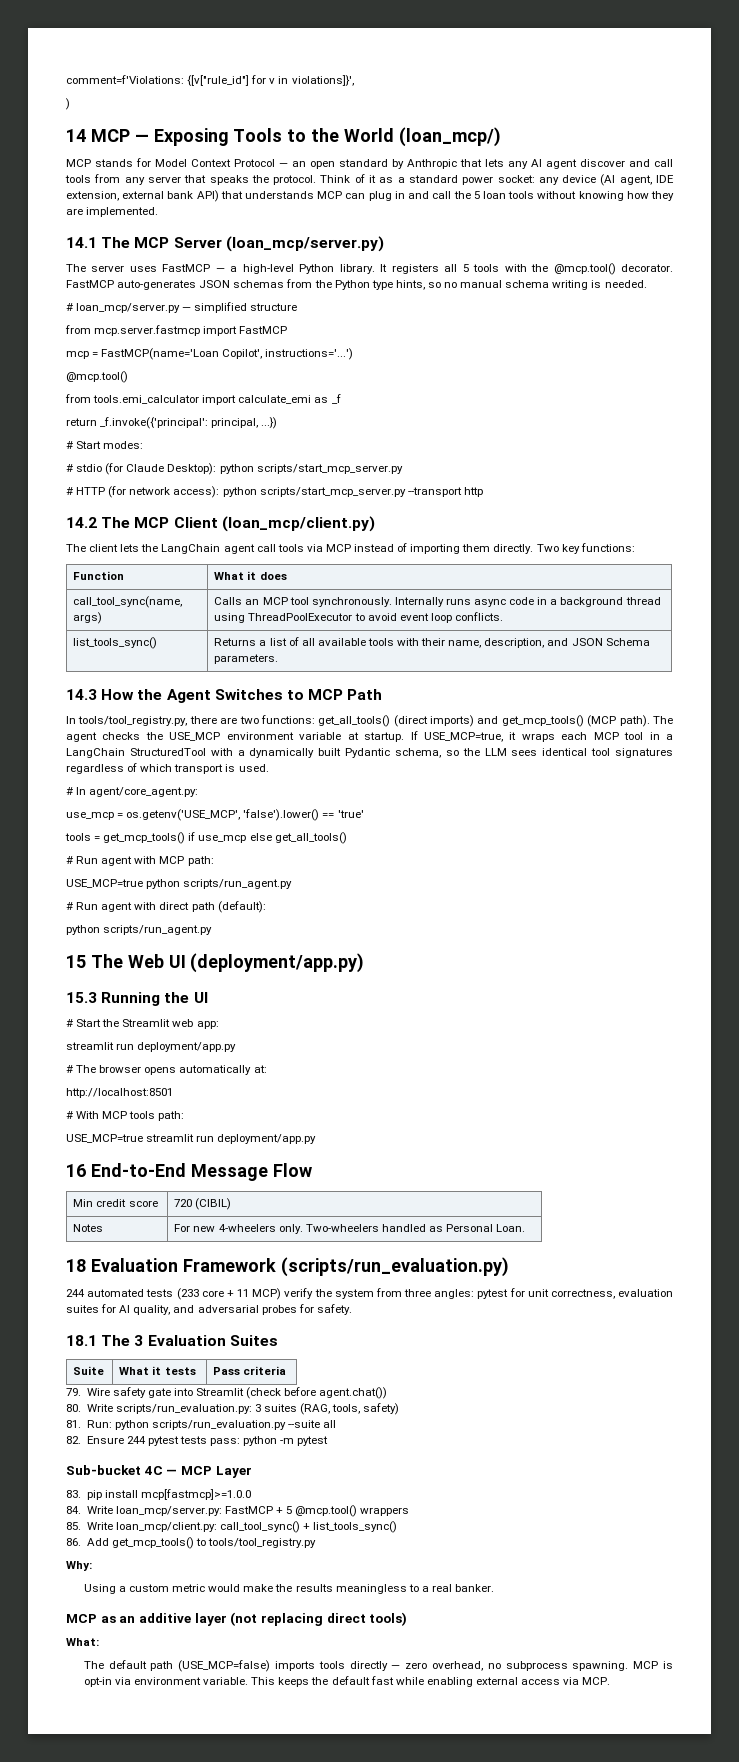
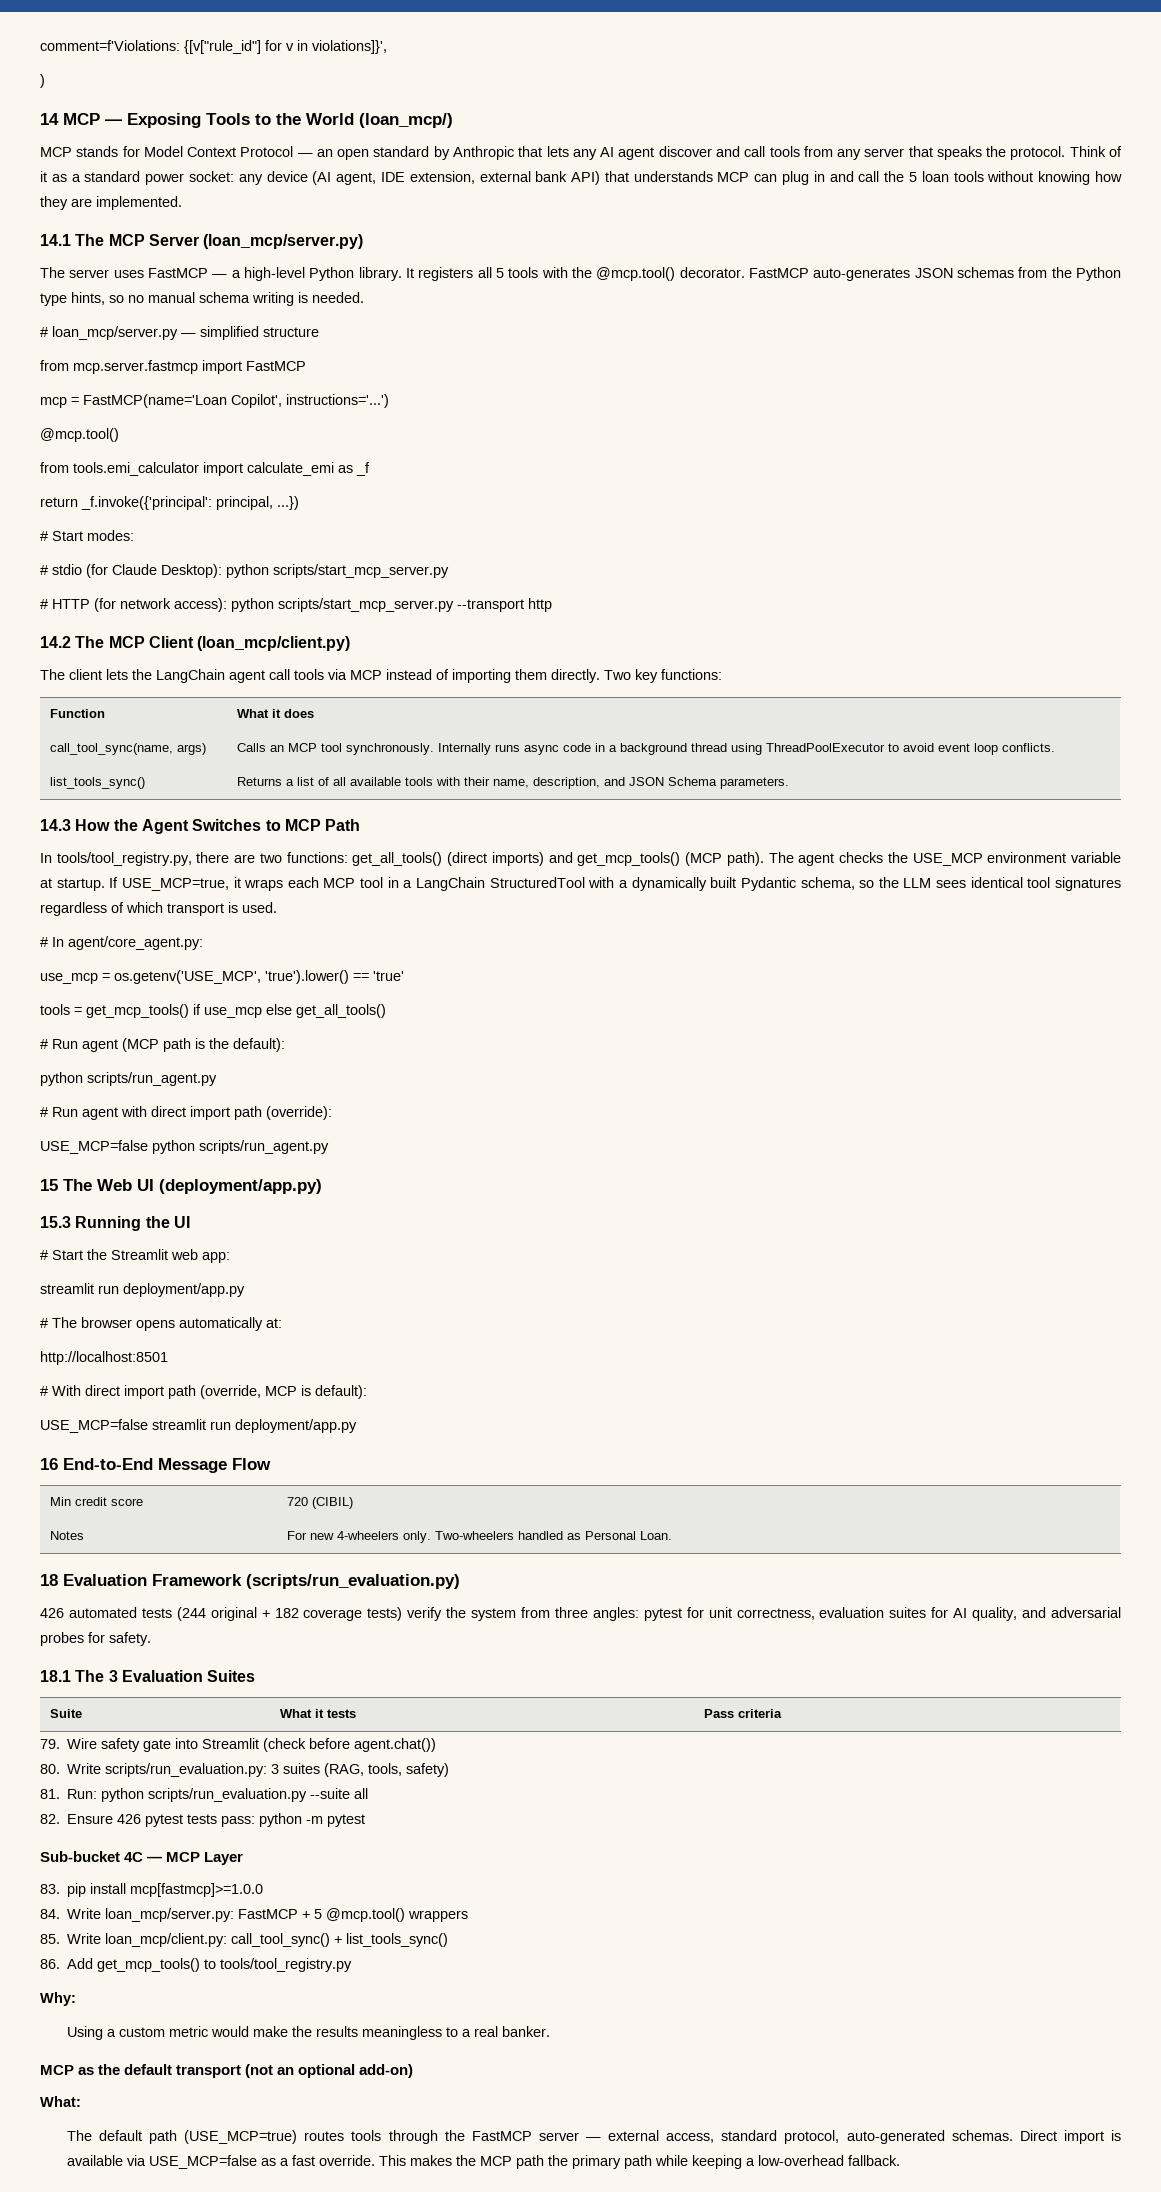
[243,809,320,821] 'false').lower() -> [265,970,349,984] 'true').lower()
[134,856,214,866] [66,879,143,888] with MCP path: // USE_MCP=true -> [122,1038,285,1052] (MCP path is the default): //
[191,901,266,913] path (default): // -> [190,1106,332,1120] [40,1140,148,1154] import path (override): // USE_MCP=false
[102,1111,185,1121] [66,1134,143,1143] MCP tools path: // USE_MCP=true -> [85,1385,367,1399] [40,1419,148,1433] direct import path (override, MCP is default): // USE_MCP=false
[66,1289,85,1297] 244 -> [40,1608,64,1618] 426
[176,1288,282,1300] (233 core + 11 MCP) -> [176,1607,403,1621] (244 original + 182 coverage tests)
[126,1436,146,1444] 244 -> [117,1814,142,1824] 426
[119,1612,408,1626] [66,1638,99,1646] [83,1660,673,1672] [83,1676,611,1687] an additive layer (not replacing direct tools) // What: // The default path (USE_MCP=false) imports tools directly — zero overhead, no subprocess spawning. MCP is opt-in via environment variable. This keeps the default fast while enabling external access via MCP. -> [98,2064,414,2078] [40,2096,81,2107] [66,2130,1121,2144] [66,2155,900,2169] the default transport (not an optional add-on) // What: // The default path (USE_MCP=true) routes tools through the FastMCP server — external access, standard protocol, auto-generated schemas. Direct import is available via USE_MCP=false as a fast override. This makes the MCP path the primary path while keeping a low-overhead fallback.

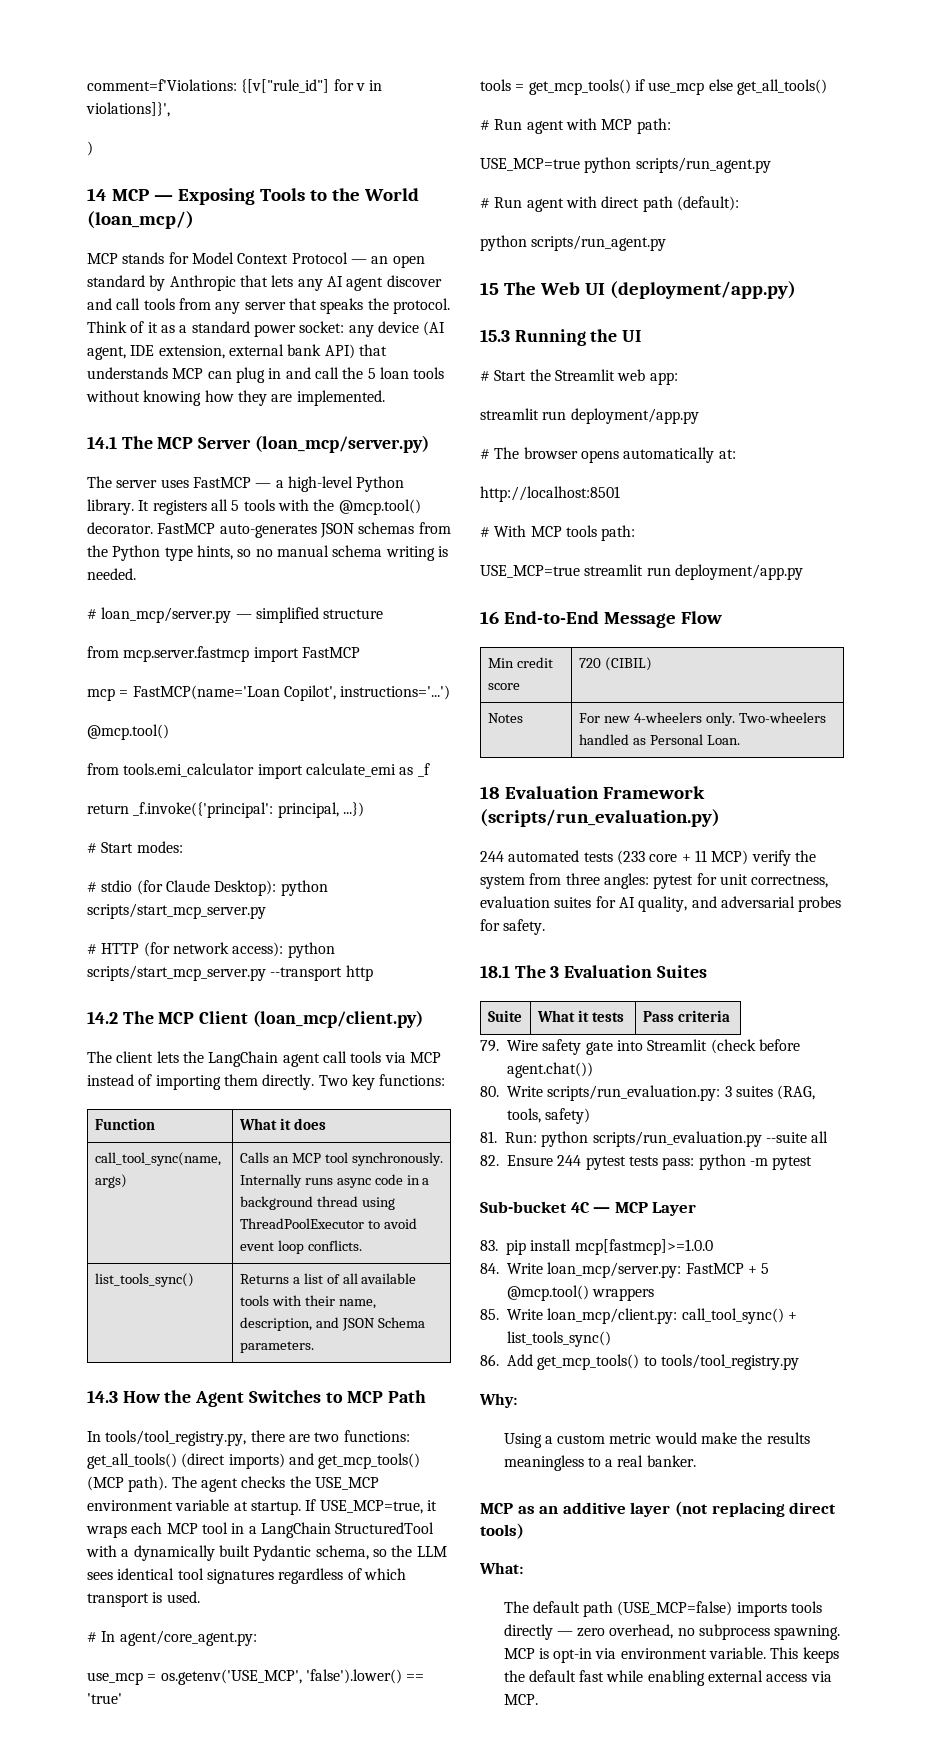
[265,970,349,984] 'true').lower() -> [305,1669,402,1684] 'false').lower()
[122,1038,285,1052] (MCP path is the default): // -> [565,118,671,134] [480,158,580,171] with MCP path: // USE_MCP=true
[190,1106,332,1120] [40,1140,148,1154] import path (override): // USE_MCP=false -> [642,196,739,212] path (default): //
[85,1385,367,1399] [40,1419,148,1433] direct import path (override, MCP is default): // USE_MCP=false -> [530,525,636,541] [480,565,580,578] MCP tools path: // USE_MCP=true
[40,1608,64,1618] 426 -> [480,851,504,862] 244
[176,1607,403,1621] (244 original + 182 coverage tests) -> [616,850,749,865] (233 core + 11 MCP)
[117,1814,142,1824] 426 -> [557,1155,582,1166] 244
[98,2064,414,2078] [40,2096,81,2107] [66,2130,1121,2144] [66,2155,900,2169] the default transport (not an optional add-on) // What: // The default path (USE_MCP=true) routes tools through the FastMCP server — external access, standard protocol, auto-generated schemas. Direct import is available via USE_MCP=false as a fast override. This makes the MCP path the primary path while keeping a low-overhead fallback. -> [539,1501,837,1517] [480,1523,524,1539] [479,1562,523,1574] [503,1601,823,1617] [503,1624,841,1640] [503,1647,839,1663] [503,1670,832,1686] [503,1694,538,1705] an additive layer (not replacing direct tools) // What: // The default path (USE_MCP=false) imports tools directly — zero overhead, no subprocess spawning. MCP is opt-in via environment variable. This keeps the default fast while enabling external access via MCP.

